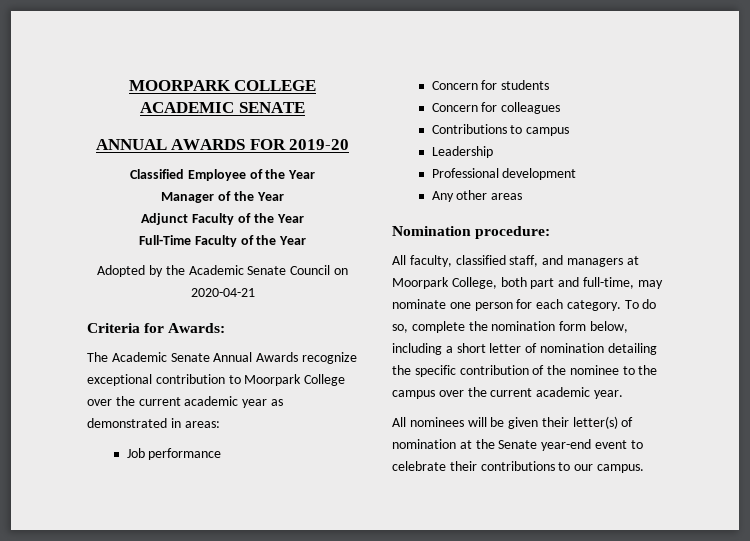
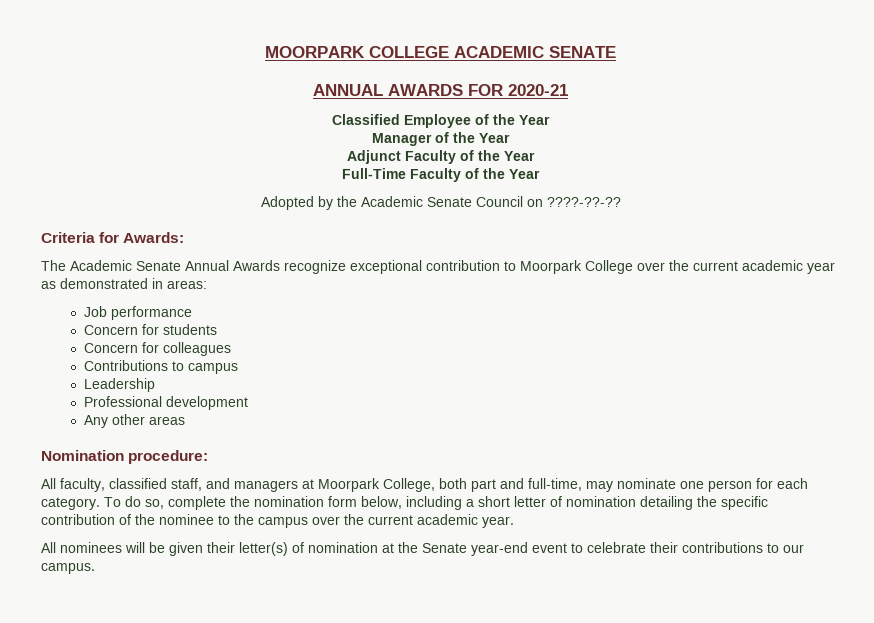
[289,139,350,150] 2019-20 -> [508,84,568,96] 2020-21
[190,288,255,297] 2020-04-21 -> [546,197,621,207] ????-??-??

